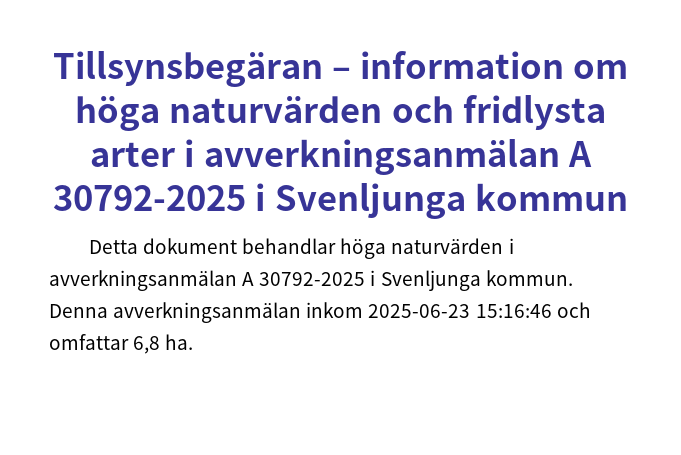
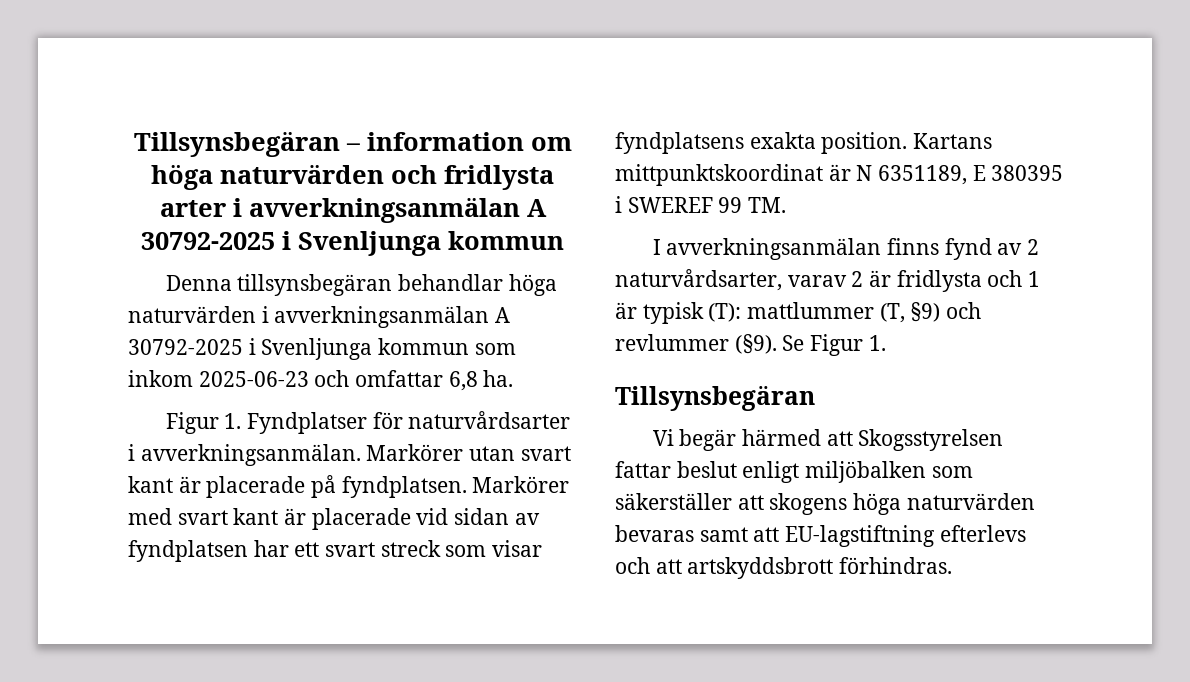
[88,238,237,254] Detta dokument -> [165,274,393,296] Denna tillsynsbegäran
[485,270,573,286] [49,302,302,323] kommun. Denna avverkningsanmälan -> [378,338,516,355] kommun som
[475,304,552,318] 15:16:46 -> (309, 379) none
(194, 342) none -> [165,411,571,434] [128,444,571,466] [128,475,570,498] [128,508,540,530] [128,540,543,562] [615,132,993,154] [615,164,1064,186] [615,196,787,213] [652,238,1039,260] [615,269,1041,292] [615,302,982,324] [615,334,886,356] [615,386,815,411] [652,429,1004,451] [615,461,973,483] [615,493,1035,515] [615,525,1026,547] [615,557,953,579] // Figur 1. Fyndplatser för naturvårdsarter i avverkningsanmälan. Markörer utan svart kant är placerade på fyndplatsen. Markörer med svart kant är placerade vid sidan av fyndplatsen har ett svart streck som visar fyndplatsens exakta position. Kartans mittpunktskoordinat är N 6351189, E 380395 i SWEREF 99 TM. // I avverkningsanmälan finns fynd av 2 naturvårdsarter, varav 2 är fridlysta och 1 är typisk (T): mattlummer (T, §9) och revlummer (§9). Se Figur 1. // Tillsynsbegäran // Vi begär härmed att Skogsstyrelsen fattar beslut enligt miljöbalken som säkerställer att skogens höga naturvärden bevaras samt att EU-lagstiftning efterlevs och att artskyddsbrott förhindras.

